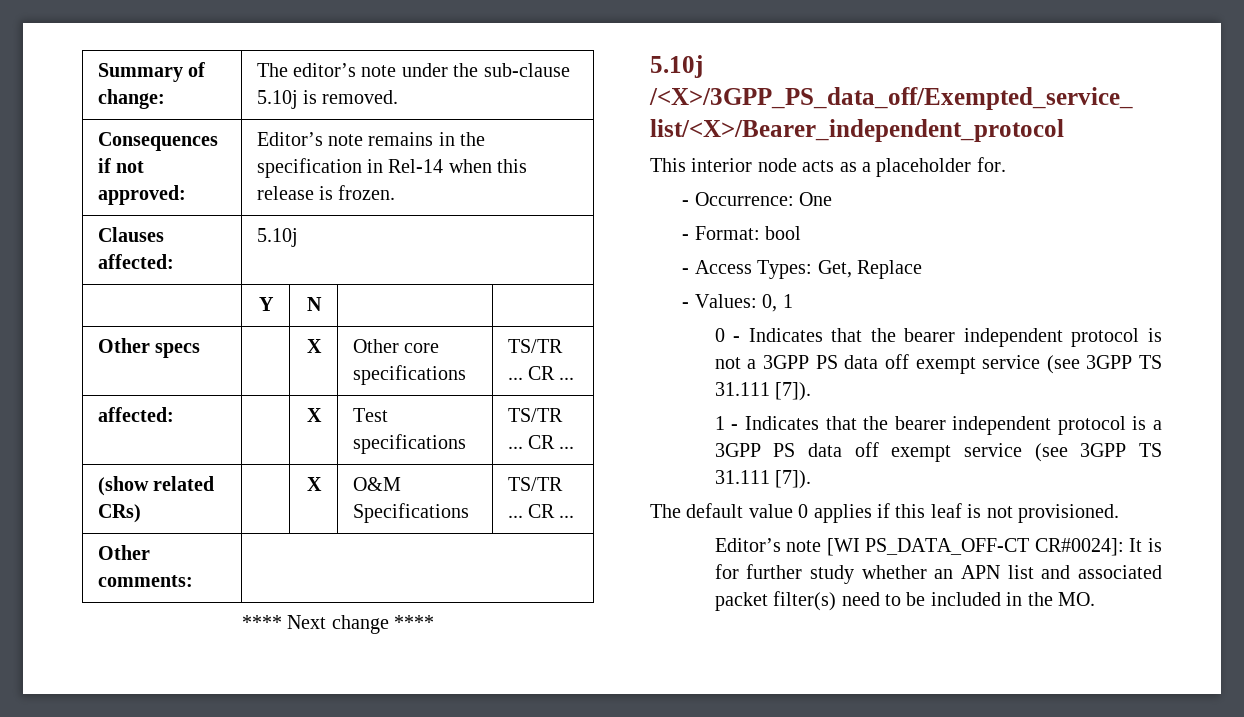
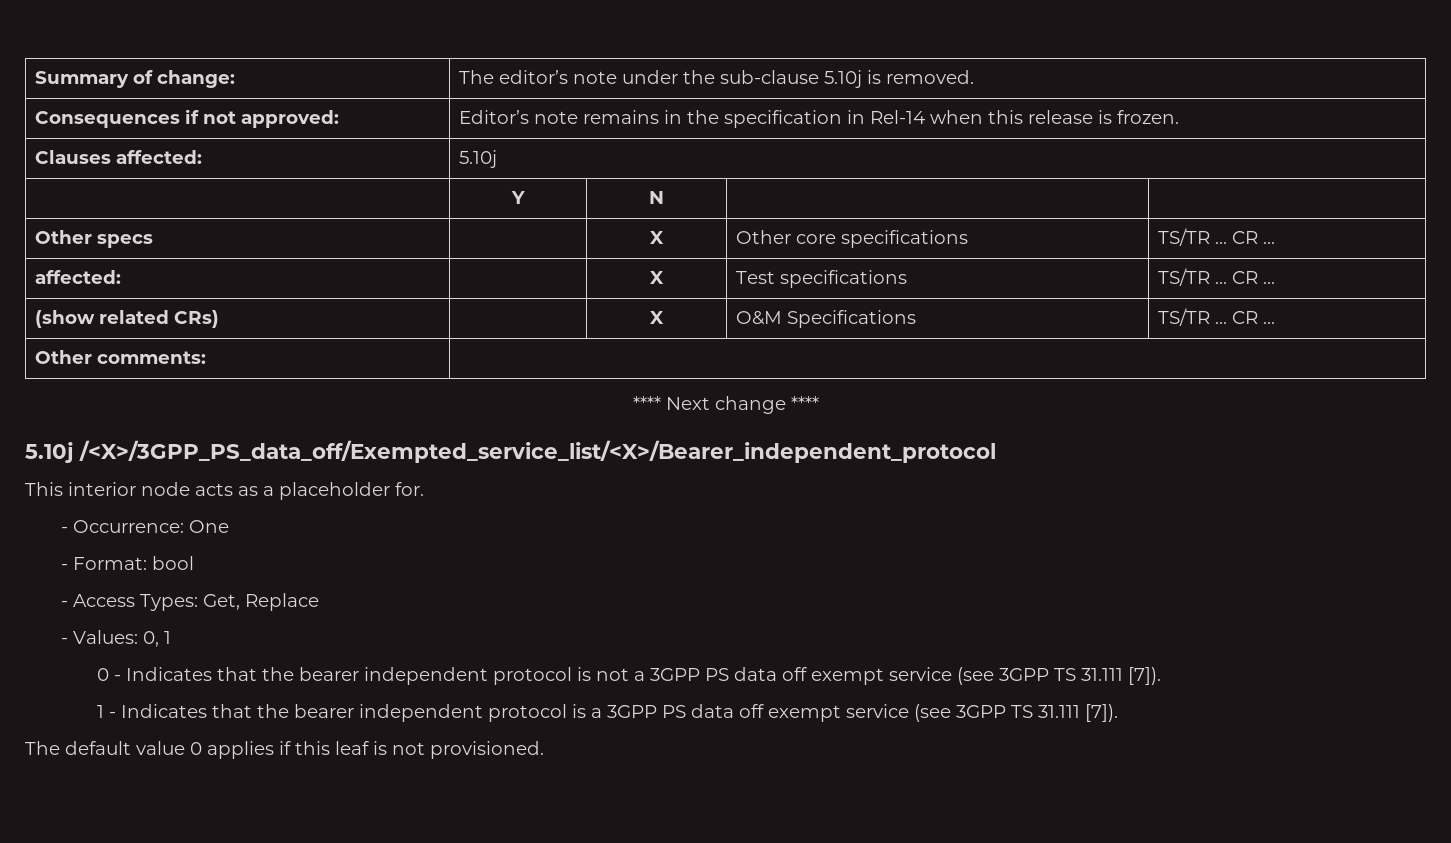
[714,538,1162,556] [714,564,1162,584] [714,591,1095,611] // Editor’s note [WI PS_DATA_OFF-CT CR#0024]: It is for further study whether an APN list and associated packet filter(s) need to be included in the MO. -> (544, 750) none

